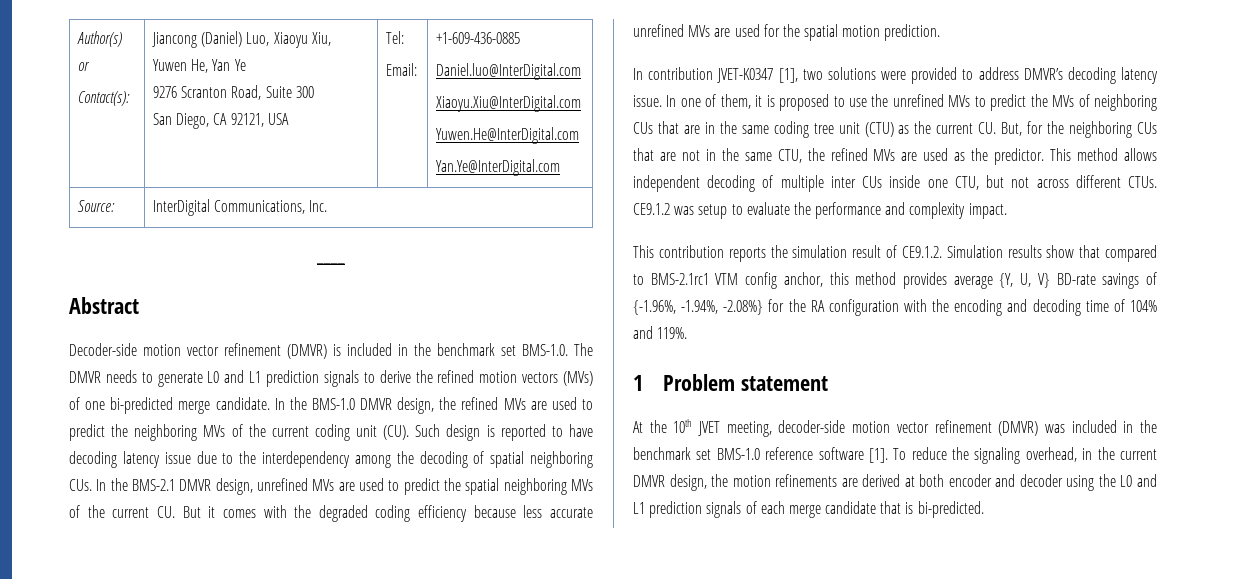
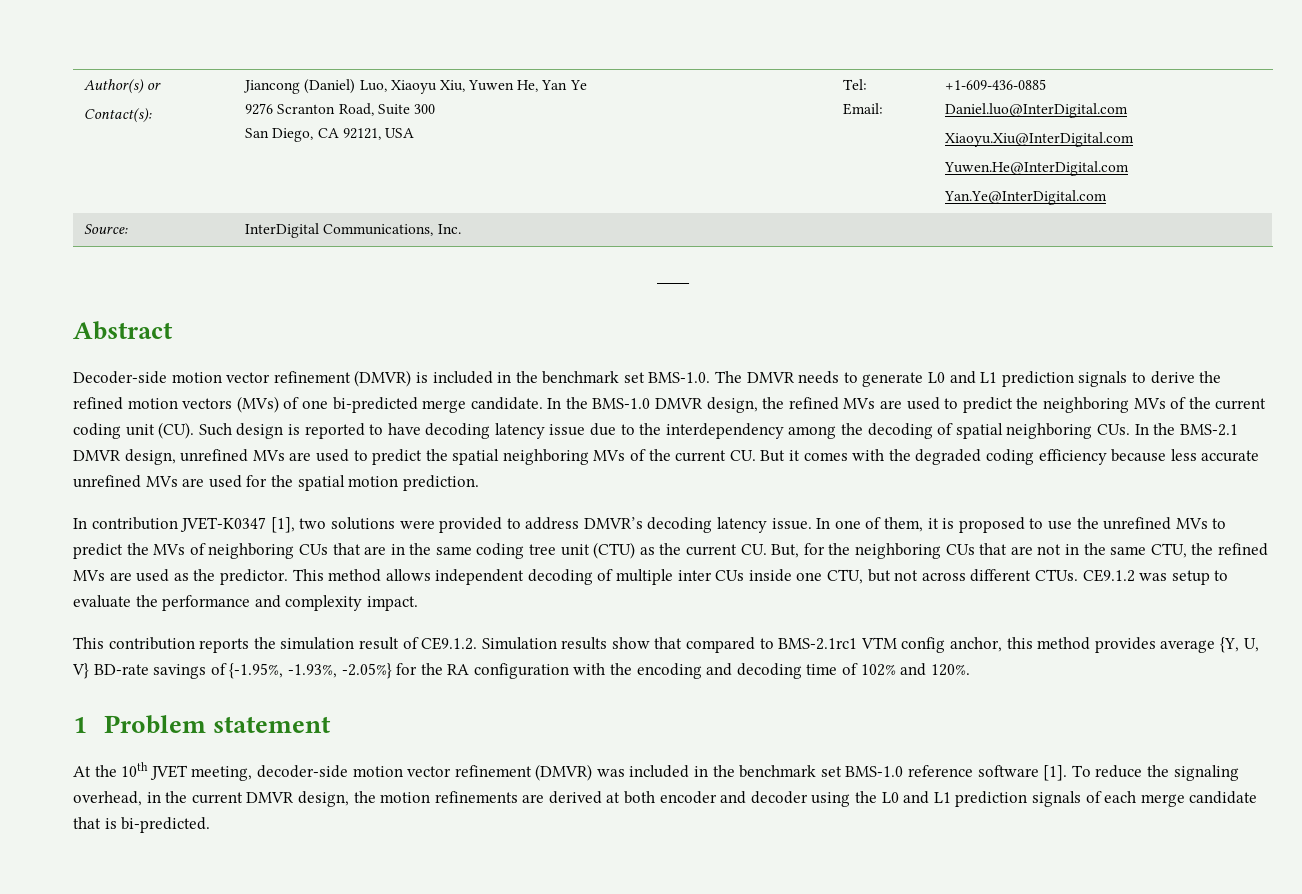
[633,300,764,315] {-1.96%, -1.94%, -2.08%} -> [229,663,392,679] {-1.95%, -1.93%, -2.05%}
[1130,300,1158,312] [633,326,688,339] 104% and 119%. -> [860,663,970,676] 102% and 120%.

